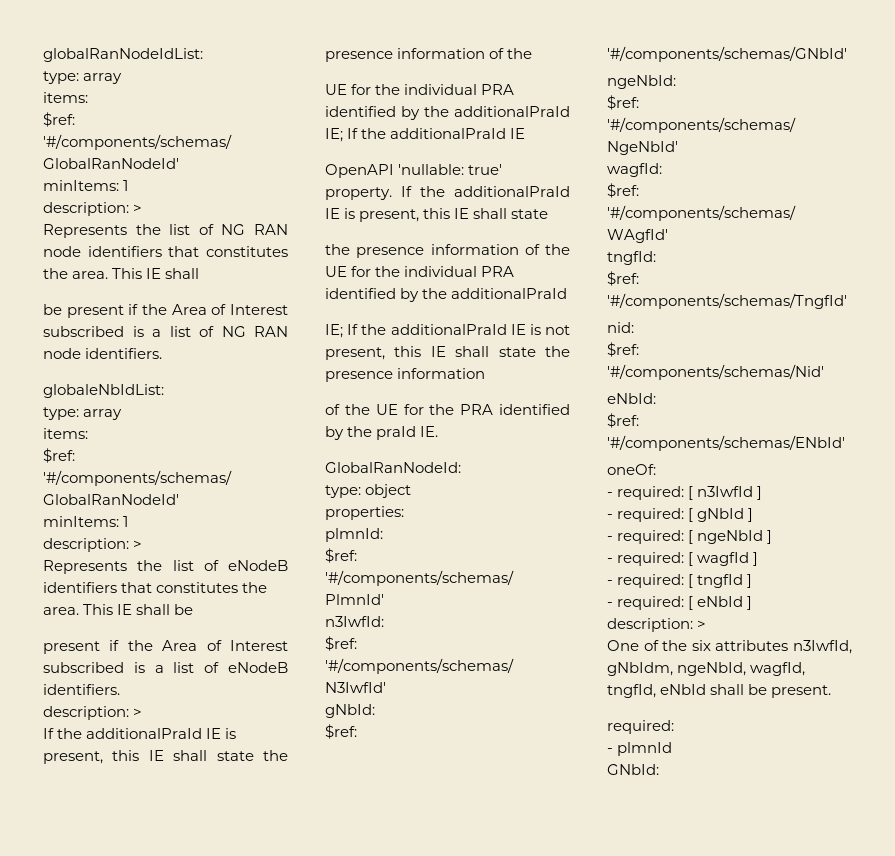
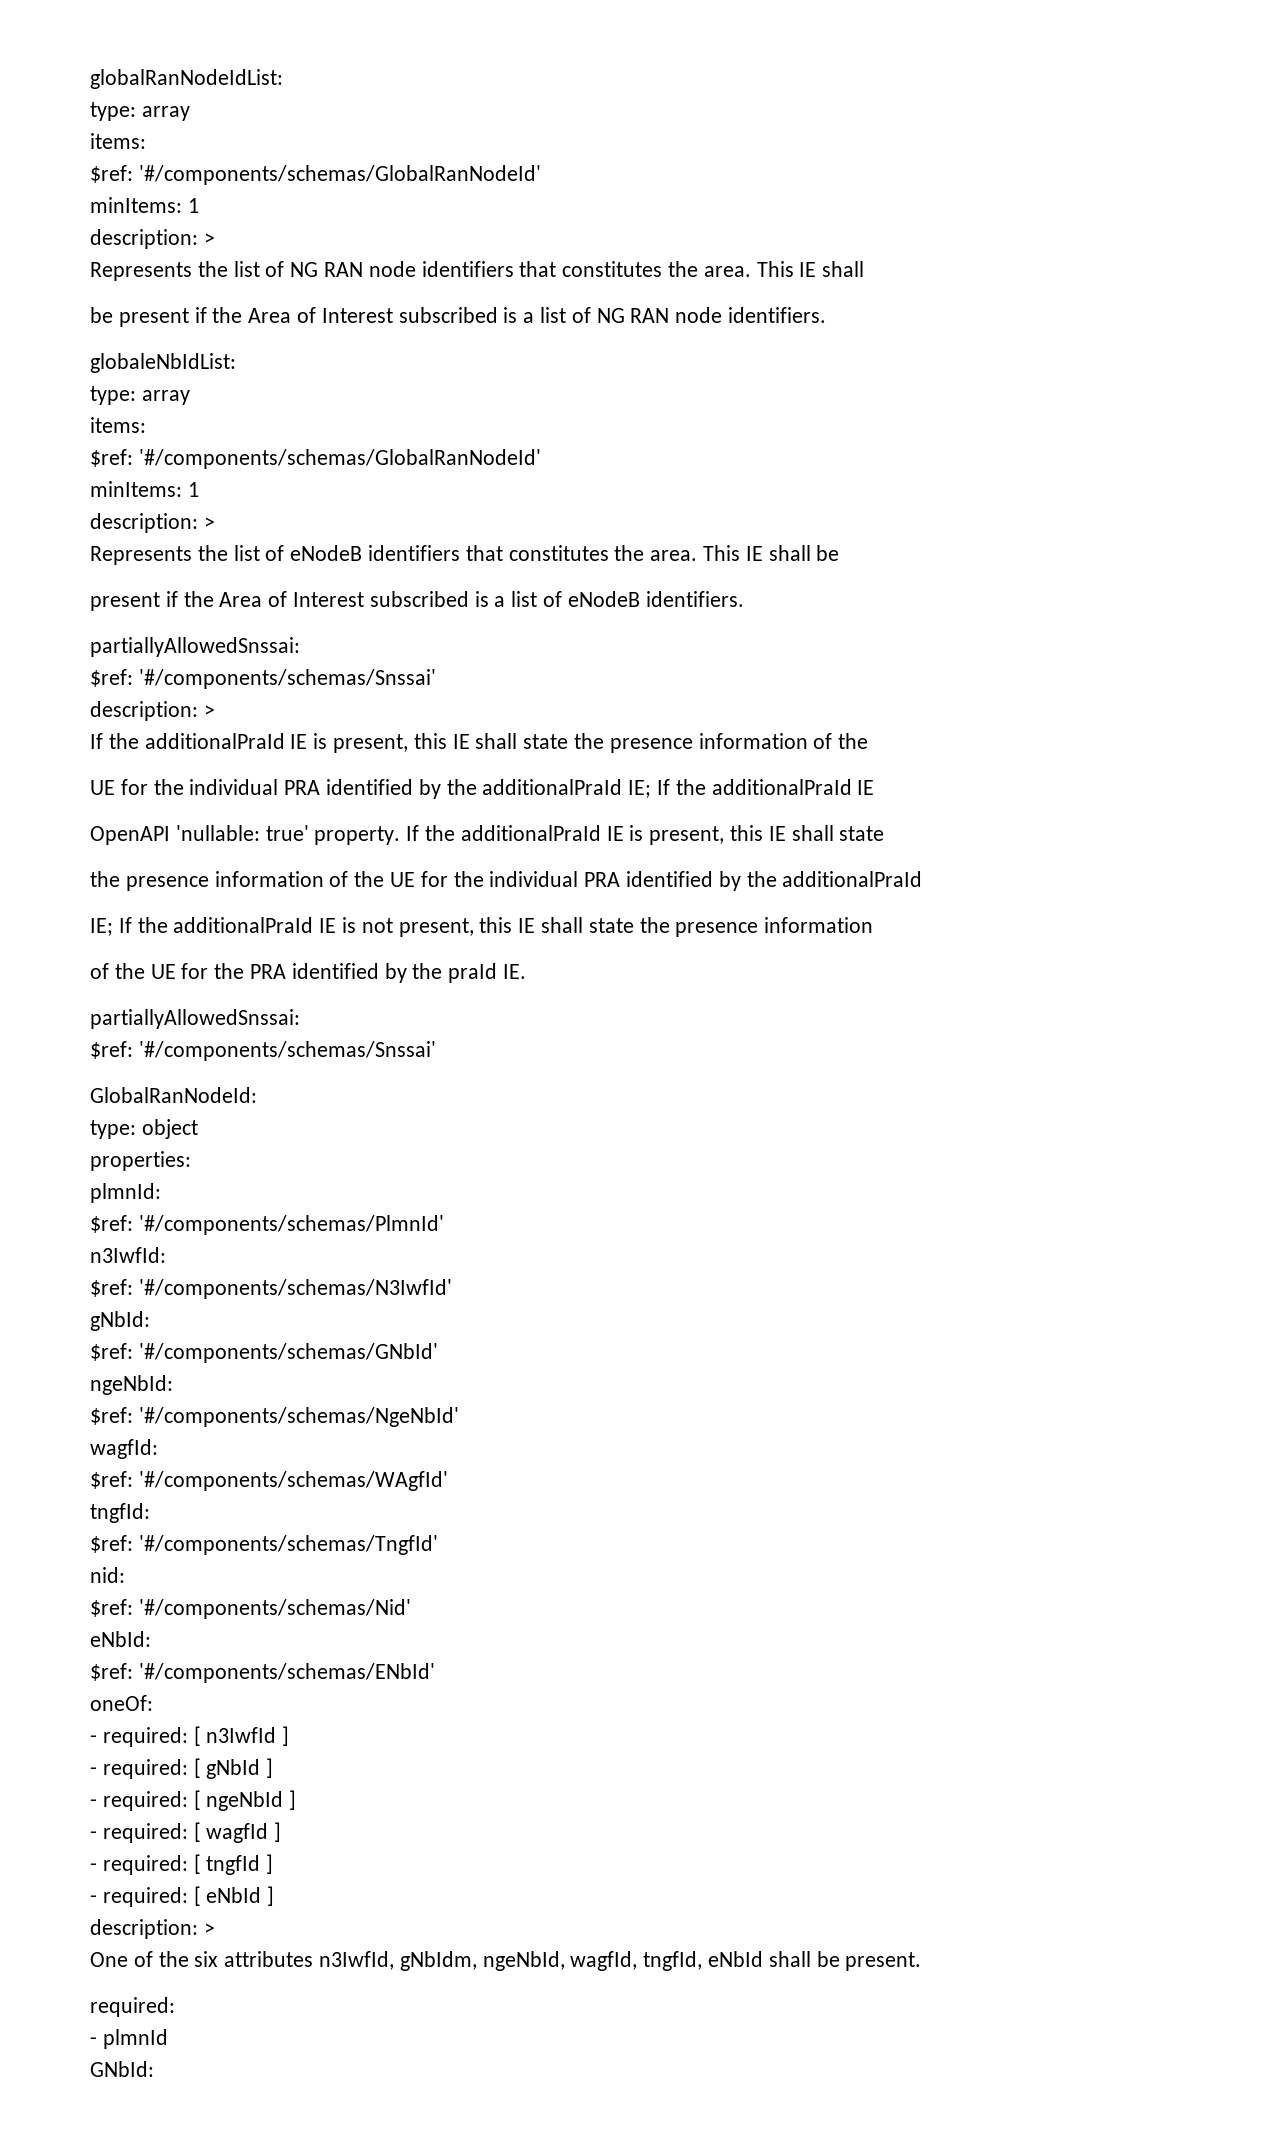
(120, 689) none -> [90,637,300,657] [90,669,436,689] // partiallyAllowedSnssai: // $ref: '#/components/schemas/Snssai'
(439, 431) none -> [90,1009,300,1029] [90,1041,436,1061] // partiallyAllowedSnssai: // $ref: '#/components/schemas/Snssai'

